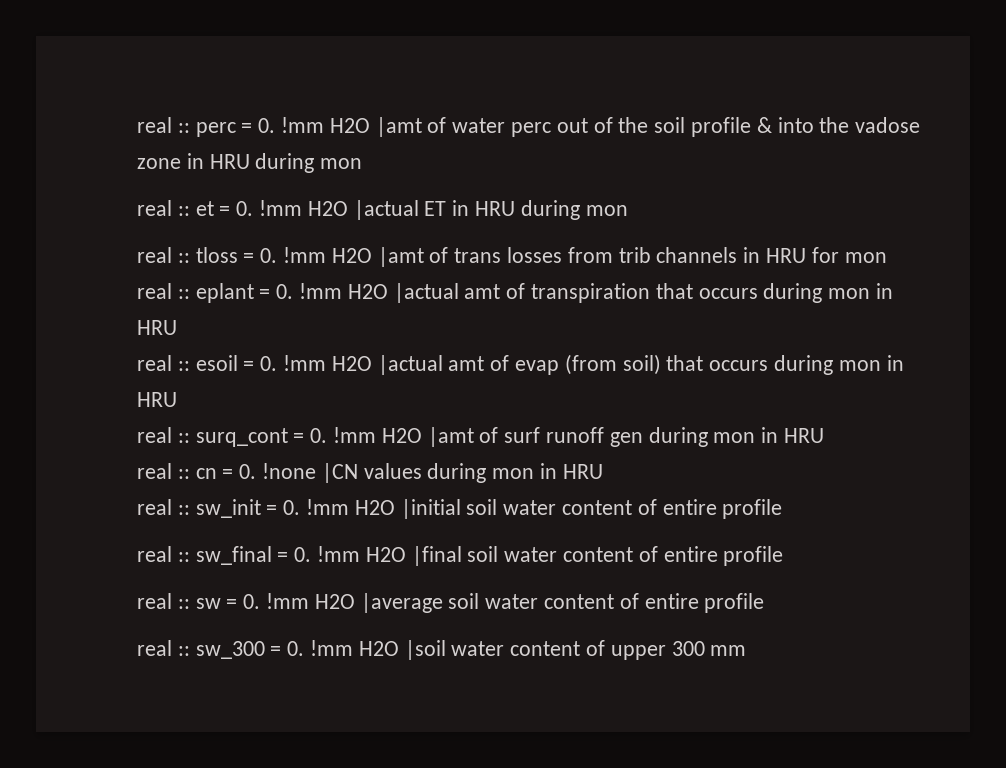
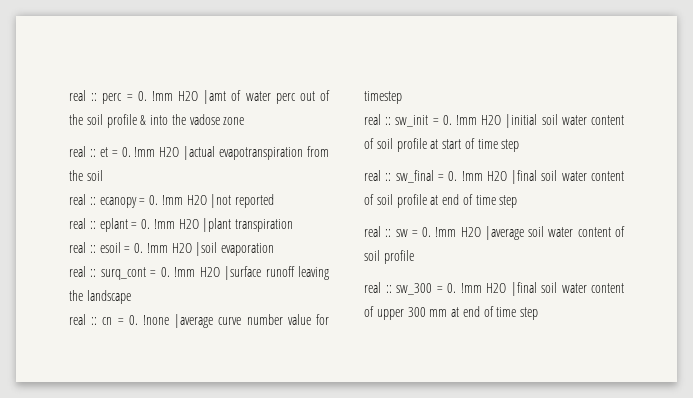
[186,153,363,173] in HRU during mon -> (245, 121) none
[424,200,628,220] [137,247,887,267] ET in HRU during mon // real :: tloss = 0. !mm H2O |amt of trans losses from trib channels in HRU for mon -> [219,146,329,160] [69,170,103,181] [69,194,275,208] evapotranspiration from the soil // real :: ecanopy = 0. !mm H2O |not reported
[393,283,894,303] [137,320,177,335] |actual amt of transpiration that occurs during mon in HRU -> [202,218,294,232] |plant transpiration
[377,354,904,375] [137,392,177,407] |actual amt of evap (from soil) that occurs during mon in HRU -> [195,242,275,256] |soil evaporation
[427,427,825,447] |amt of surf runoff gen during mon in HRU -> [224,266,329,280] [69,290,131,304] |surface runoff leaving the landscape
[321,463,603,483] |CN values during mon in HRU -> [174,314,329,328] [364,91,402,104] |average curve number value for timestep
[662,499,783,519] entire profile -> [376,138,520,152] soil profile at start of time step
[663,546,784,566] entire profile -> [376,194,518,208] soil profile at end of time step
[644,593,699,609] entire -> [364,250,380,261] soil
[404,640,446,660] |soil -> [510,282,557,296] |final soil
(747, 650) none -> [451,306,539,320] at end of time step

